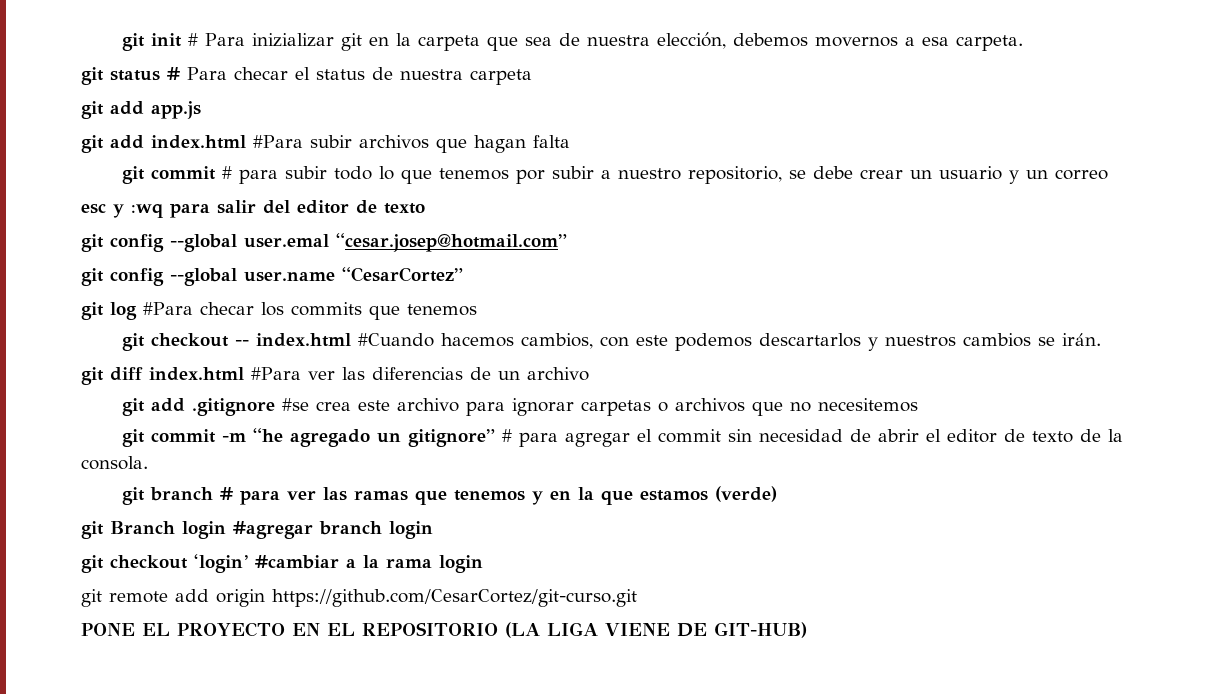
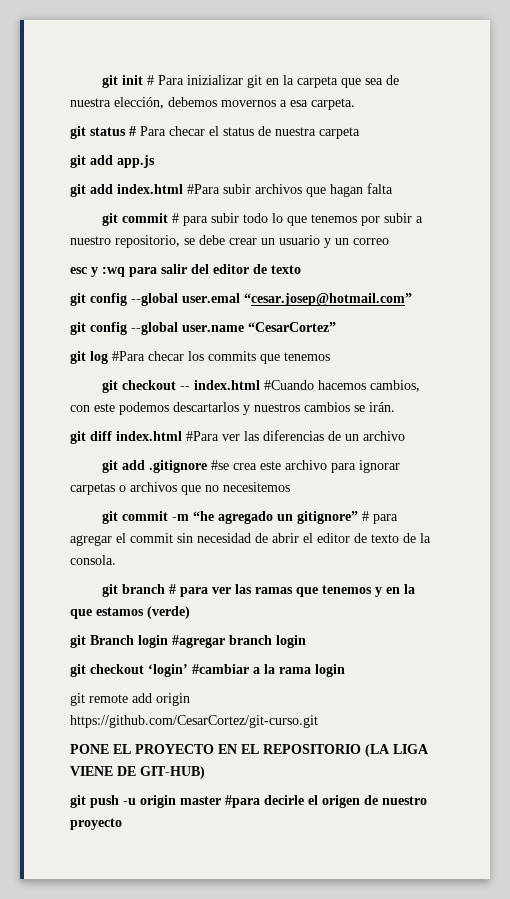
(807, 630) none -> [70,795,427,808] [70,818,122,830] // git push -u origin master #para decirle el origen de nuestro proyecto

